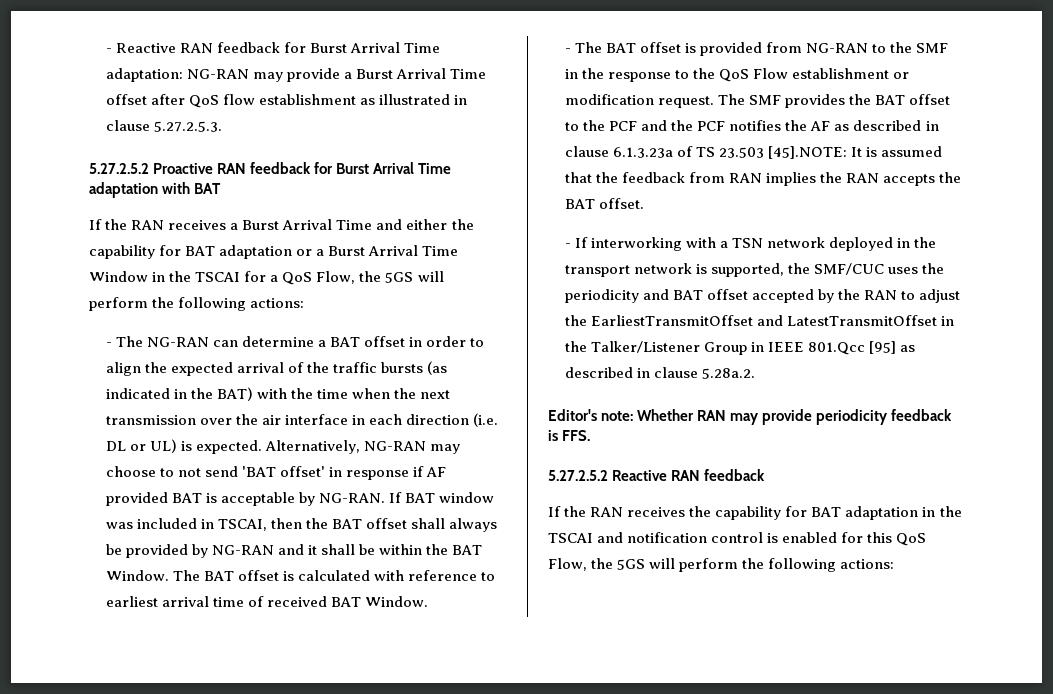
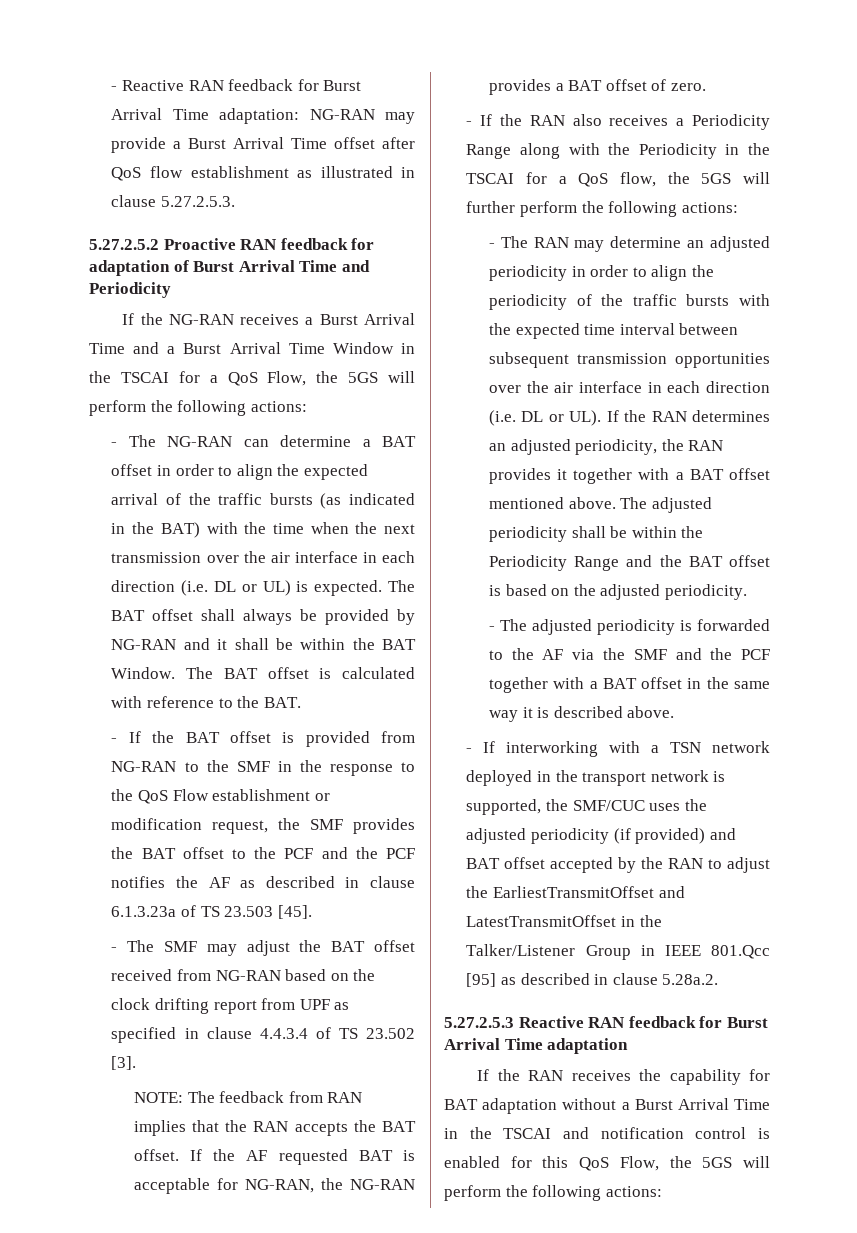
[336,162,452,174] [89,182,222,198] [89,219,165,230] Burst Arrival Time adaptation with BAT // If the RAN -> [89,260,370,276] [89,282,171,298] [122,313,234,325] adaptation of Burst Arrival Time and Periodicity // If the NG-RAN
[406,219,474,230] [89,245,313,259] either the capability for BAT adaptation or -> (160, 348) none
[265,440,461,454] [105,466,447,480] [105,492,495,506] [105,518,329,531] Alternatively, NG-RAN may choose to not send 'BAT offset' in response if AF provided BAT is acceptable by NG-RAN. If BAT window was included in TSCAI, then the -> [388,580,415,592] The
[105,596,429,607] [564,42,603,53] earliest arrival time of received BAT Window. // - The -> [237,696,301,708] [111,731,175,743] the BAT. // - If the
[658,94,746,108] request. The -> [212,818,301,834] request, the
[768,146,943,159] [564,172,619,183] [45].NOTE: It is assumed that the -> [277,905,312,919] [111,940,415,956] [111,969,376,981] [111,998,350,1014] [111,1027,416,1043] [111,1056,137,1070] [133,1091,215,1103] [45]. // - The SMF may adjust the BAT offset received from NG-RAN based on the clock drifting report from UPF as specified in clause 4.4.3.4 of TS 23.502 [3]. // NOTE: The
(817, 179) none -> [192,1120,220,1132] that
(645, 203) none -> [190,1149,415,1165] [133,1178,415,1194] [488,79,706,95] [466,114,770,130] [466,143,770,159] [466,172,770,187] [466,201,738,217] [488,236,770,252] [488,265,714,281] [488,294,770,310] [488,323,739,339] [488,352,770,368] [488,381,770,393] [488,410,770,426] [488,439,724,455] [488,468,770,484] [488,497,712,513] [488,526,704,542] [488,555,770,571] [488,584,747,600] [488,619,770,635] [488,648,770,660] [488,677,770,693] [488,706,675,722] If the AF requested BAT is acceptable for NG-RAN, the NG-RAN provides a BAT offset of zero. // - If the RAN also receives a Periodicity Range along with the Periodicity in the TSCAI for a QoS flow, the 5GS will further perform the following actions: // - The RAN may determine an adjusted periodicity in order to align the periodicity of the traffic bursts with the expected time interval between subsequent transmission opportunities over the air interface in each direction (i.e. DL or UL). If the RAN determines an adjusted periodicity, the RAN provides it together with a BAT offset mentioned above. The adjusted periodicity shall be within the Periodicity Range and the BAT offset is based on the adjusted periodicity. // - The adjusted periodicity is forwarded to the AF via the SMF and the PCF together with a BAT offset in the same way it is described above.
[564,289,639,303] periodicity -> [466,828,706,844] adjusted periodicity (if provided)
[548,409,953,425] [548,430,591,441] [548,469,766,481] Editor's note: Whether RAN may provide periodicity feedback is FFS. // 5.27.2.5.2 Reactive RAN feedback -> [444,1016,768,1028] [444,1038,629,1054] 5.27.2.5.3 Reactive RAN feedback for Burst Arrival Time adaptation
(919, 513) none -> [562,1098,770,1110] without a Burst Arrival Time

